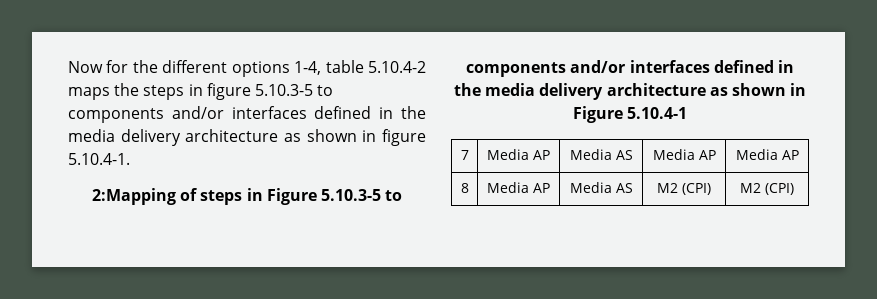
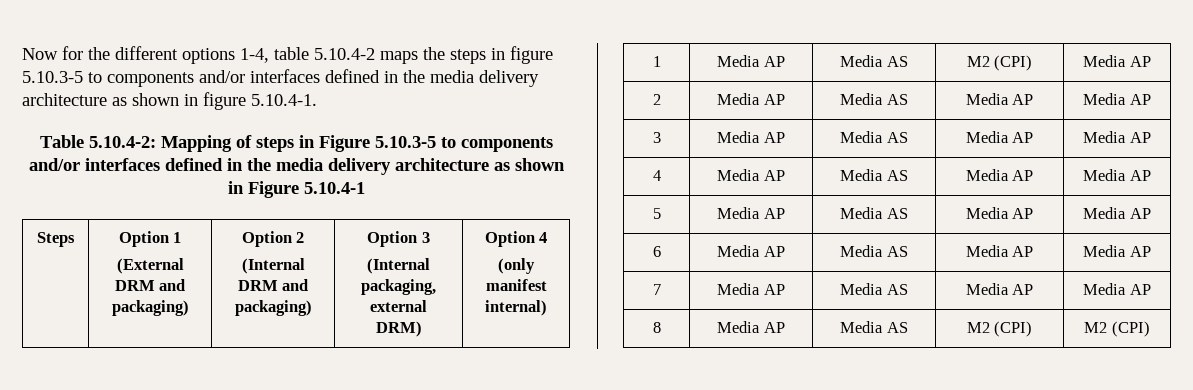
[91,188,176,205] 2:Mapping -> [39,135,232,152] Table 5.10.4-2: Mapping
(688, 113) none -> [37,232,75,247] [118,231,182,247] [116,258,184,274] [114,279,186,291] [111,300,189,316] [241,231,305,247] [241,258,305,274] [237,279,309,291] [234,300,312,316] [367,231,430,247] [367,258,430,274] [361,279,436,295] [370,300,427,312] [375,321,422,337] [484,231,548,247] [498,258,535,274] [485,279,547,291] [485,300,547,316] [652,56,661,67] [717,55,785,67] [840,55,908,67] [966,55,1033,71] [1083,55,1151,67] [652,94,661,105] [717,93,785,105] [840,93,908,105] [965,93,1034,105] [1083,93,1151,105] [652,132,661,143] [717,131,785,143] [840,131,908,143] [965,131,1034,143] [1083,131,1151,143] [652,170,661,181] [717,169,785,181] [840,169,908,181] [965,169,1034,181] [1083,169,1151,181] [652,208,661,219] [717,207,785,219] [840,207,908,219] [965,207,1034,219] [1083,207,1151,219] [652,246,661,257] [717,245,785,257] [840,245,908,257] [965,245,1034,257] [1083,245,1151,257] // Steps | Option 1 // (External DRM and packaging) | Option 2 // (Internal DRM and packaging) | Option 3 // (Internal packaging, external DRM) | Option 4 // (only manifest internal) // 1 | Media AP | Media AS | M2 (CPI) | Media AP // 2 | Media AP | Media AS | Media AP | Media AP // 3 | Media AP | Media AS | Media AP | Media AP // 4 | Media AP | Media AS | Media AP | Media AP // 5 | Media AP | Media AS | Media AP | Media AP // 6 | Media AP | Media AS | Media AP | Media AP

